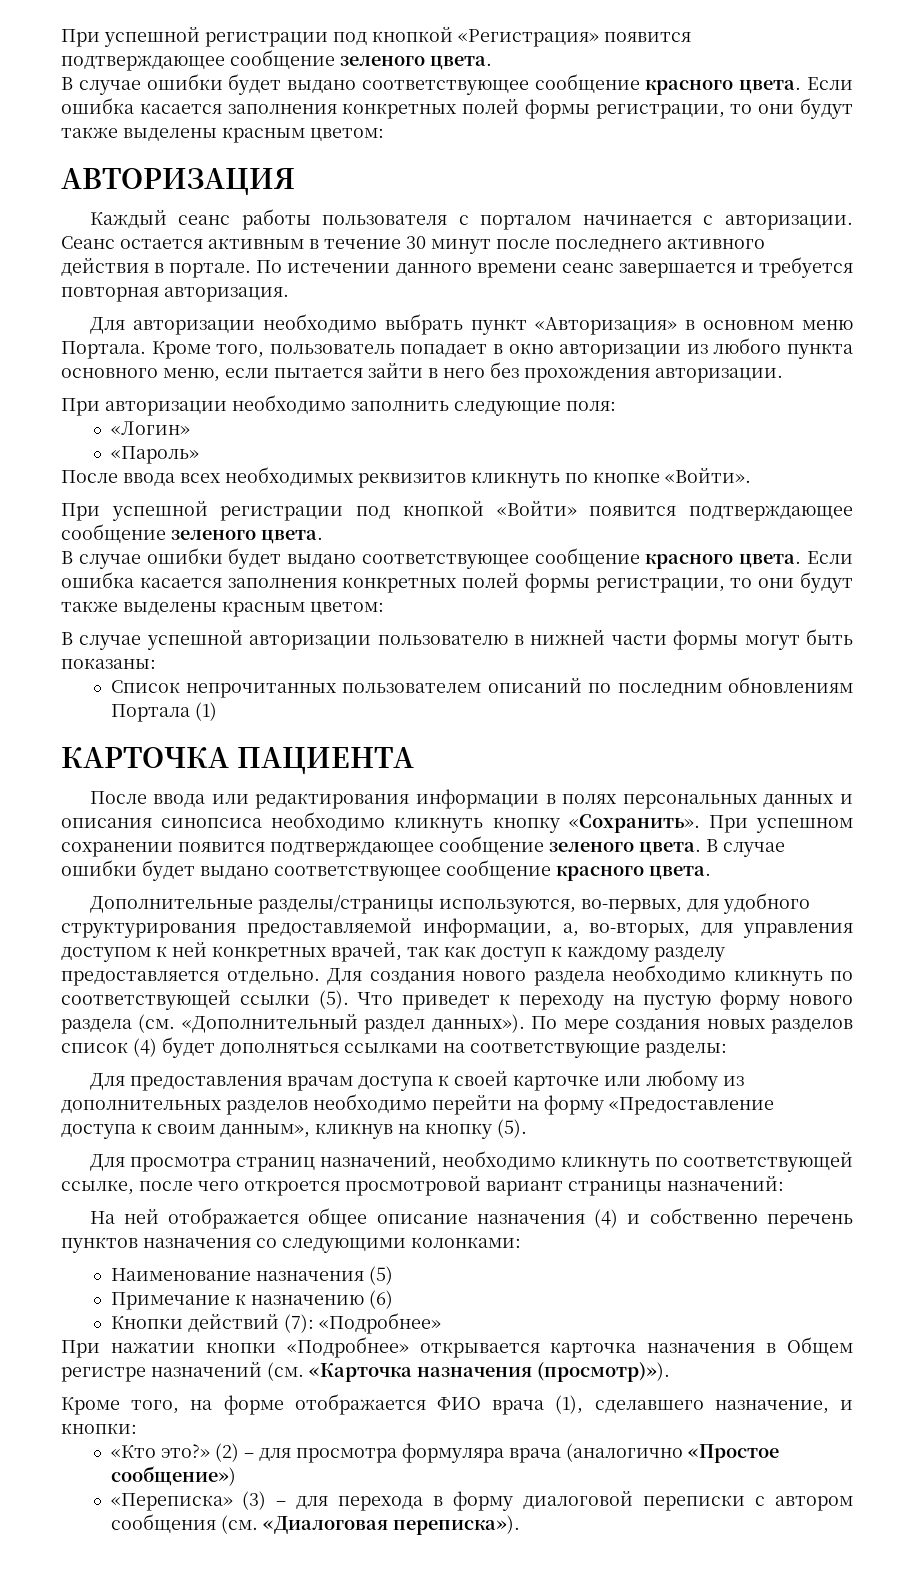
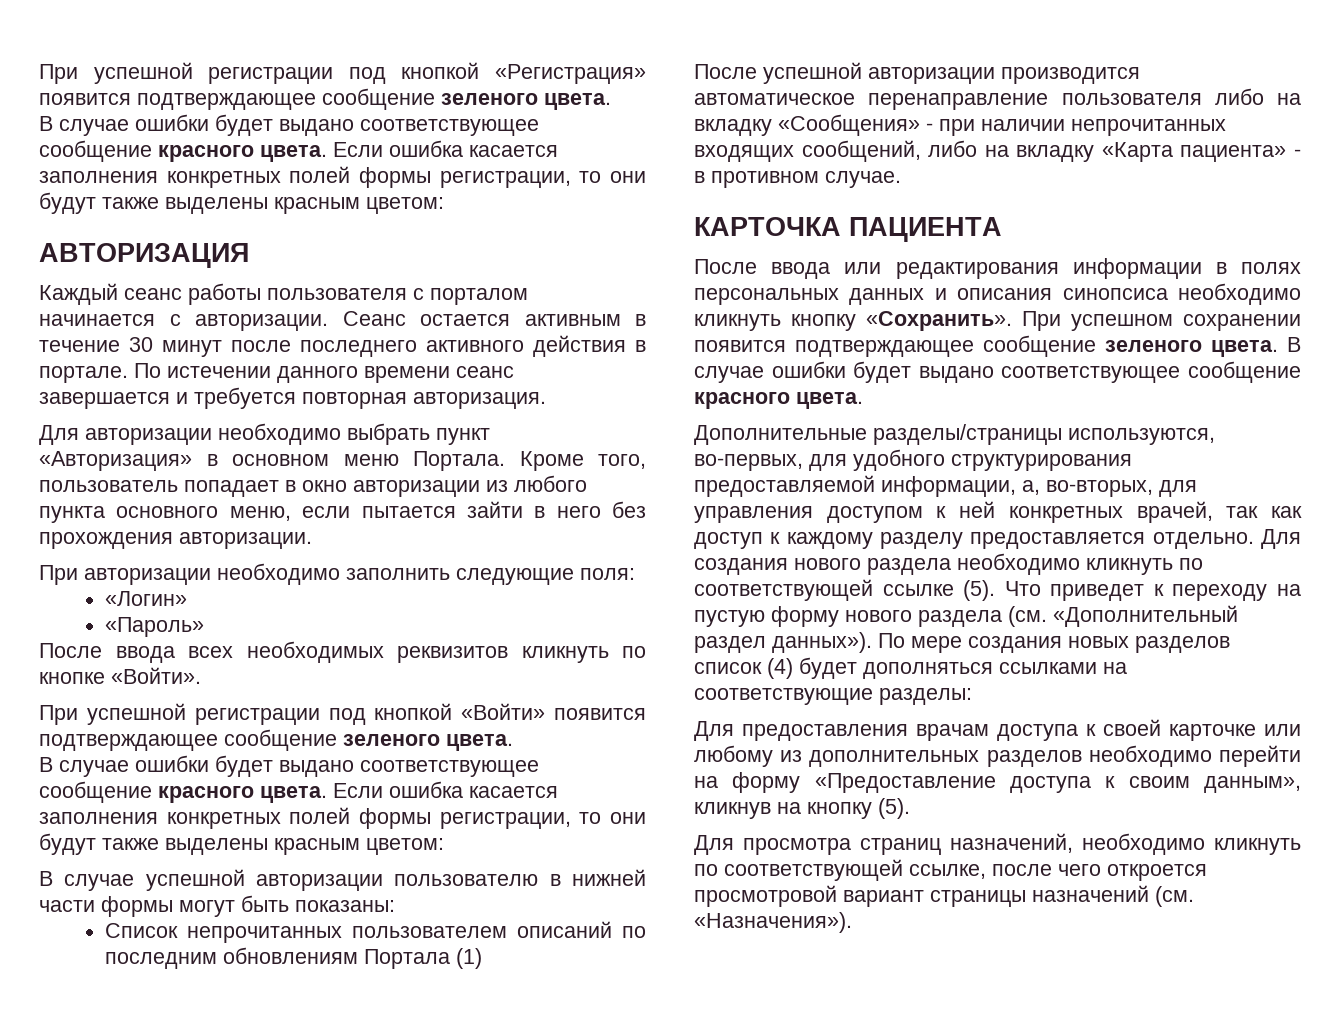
(217, 711) none -> [694,62,1140,84] [694,88,1301,110] [694,114,1226,136] [694,140,1301,162] [694,171,901,188] // После успешной авторизации производится автоматическое перенаправление пользователя либо на вкладку «Сообщения» - при наличии непрочитанных входящих сообщений, либо на вкладку «Карта пациента» - в противном случае.
[239,994,310,1005] ссылки -> [882,584,954,596] ссылке
[667,1176,784,1191] [89,1208,854,1229] [61,1237,521,1253] [110,1266,393,1285] [110,1290,393,1310] [110,1313,441,1334] [61,1337,853,1358] [61,1362,670,1382] [61,1394,853,1415] [61,1423,137,1434] [110,1443,779,1463] [110,1466,236,1486] [110,1491,854,1511] [110,1514,520,1535] назначений: // На ней отображается общее описание назначения (4) и собственно перечень пунктов назначения со следующими колонками: // Наименование назначения (5) // Примечание к назначению (6) // Кнопки действий (7): «Подробнее» // При нажатии кнопки «Подробнее» открывается карточка назначения в Общем регистре назначений (см. «Карточка назначения (просмотр)»). // Кроме того, на форме отображается ФИО врача (1), сделавшего назначение, и кнопки: // «Кто это?» (2) – для просмотра формуляра врача (аналогично «Простое сообщение») // «Переписка» (3) – для перехода в форму диалоговой переписки с автором сообщения (см. «Диалоговая переписка»). -> [1032,885,1194,907] [694,912,852,933] назначений (см. «Назначения»).

